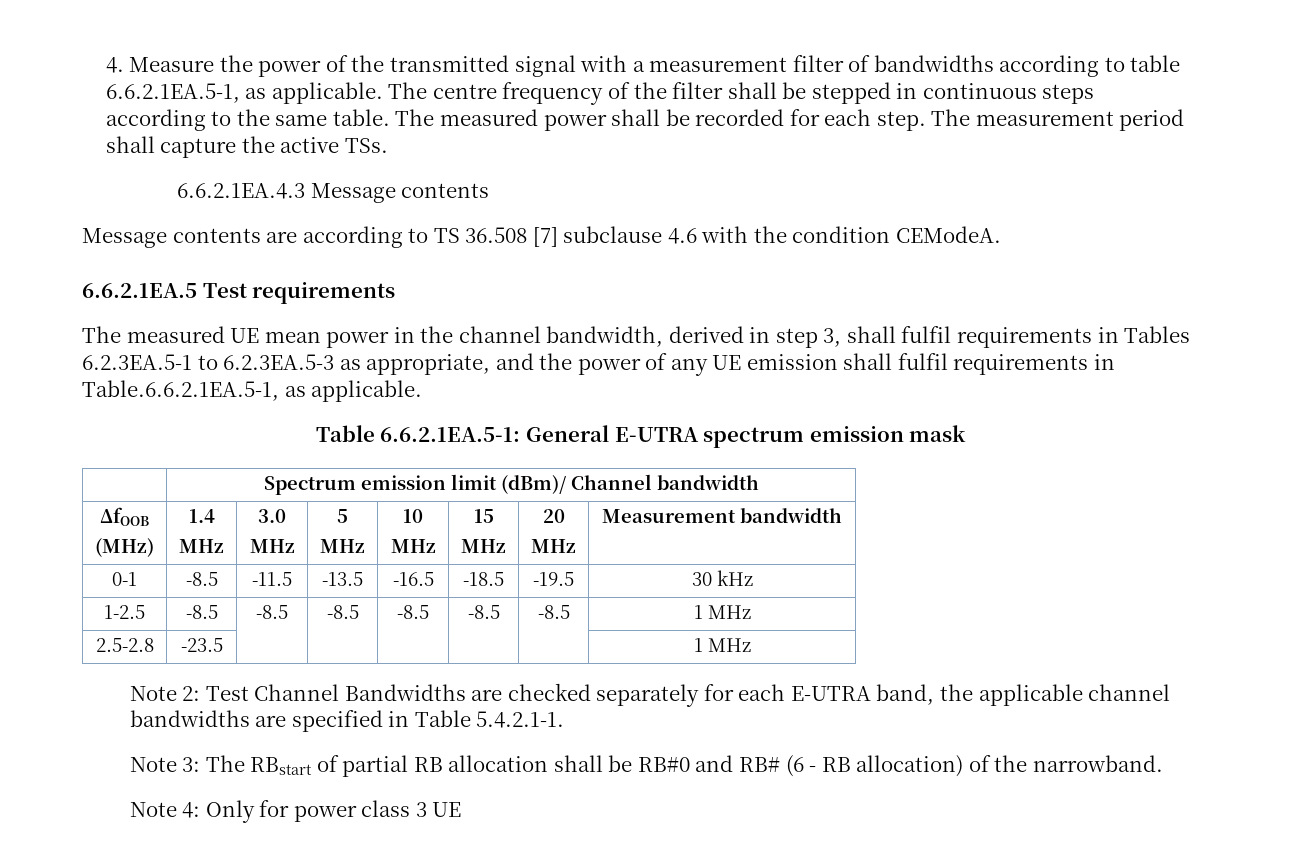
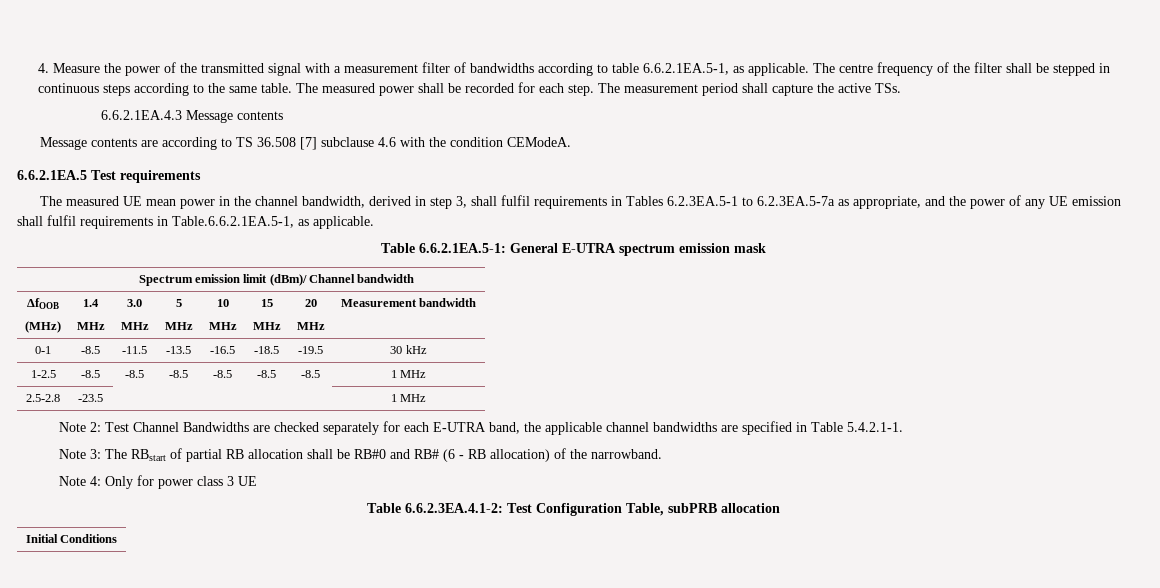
[223,354,335,370] 6.2.3EA.5-3 -> [757,196,836,206] 6.2.3EA.5-7a
(462, 809) none -> [366,503,780,516] [25,534,118,543] // Table 6.6.2.3EA.4.1-2: Test Configuration Table, subPRB allocation // Initial Conditions

